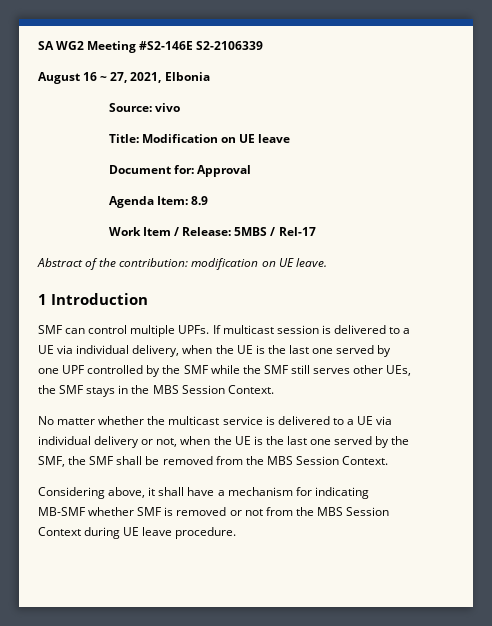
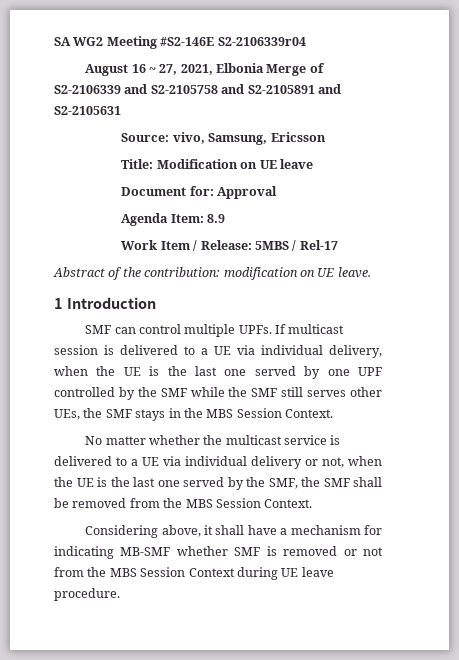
[196,41,264,50] S2-2106339 -> [217,37,306,46] S2-2106339r04
[108,103,181,112] // Source: vivo -> [266,63,325,76] [54,84,341,94] [54,106,121,115] [121,132,326,145] Merge of S2-2106339 and S2-2105758 and S2-2105891 and S2-2105631 // Source: vivo, Samsung, Ericsson

